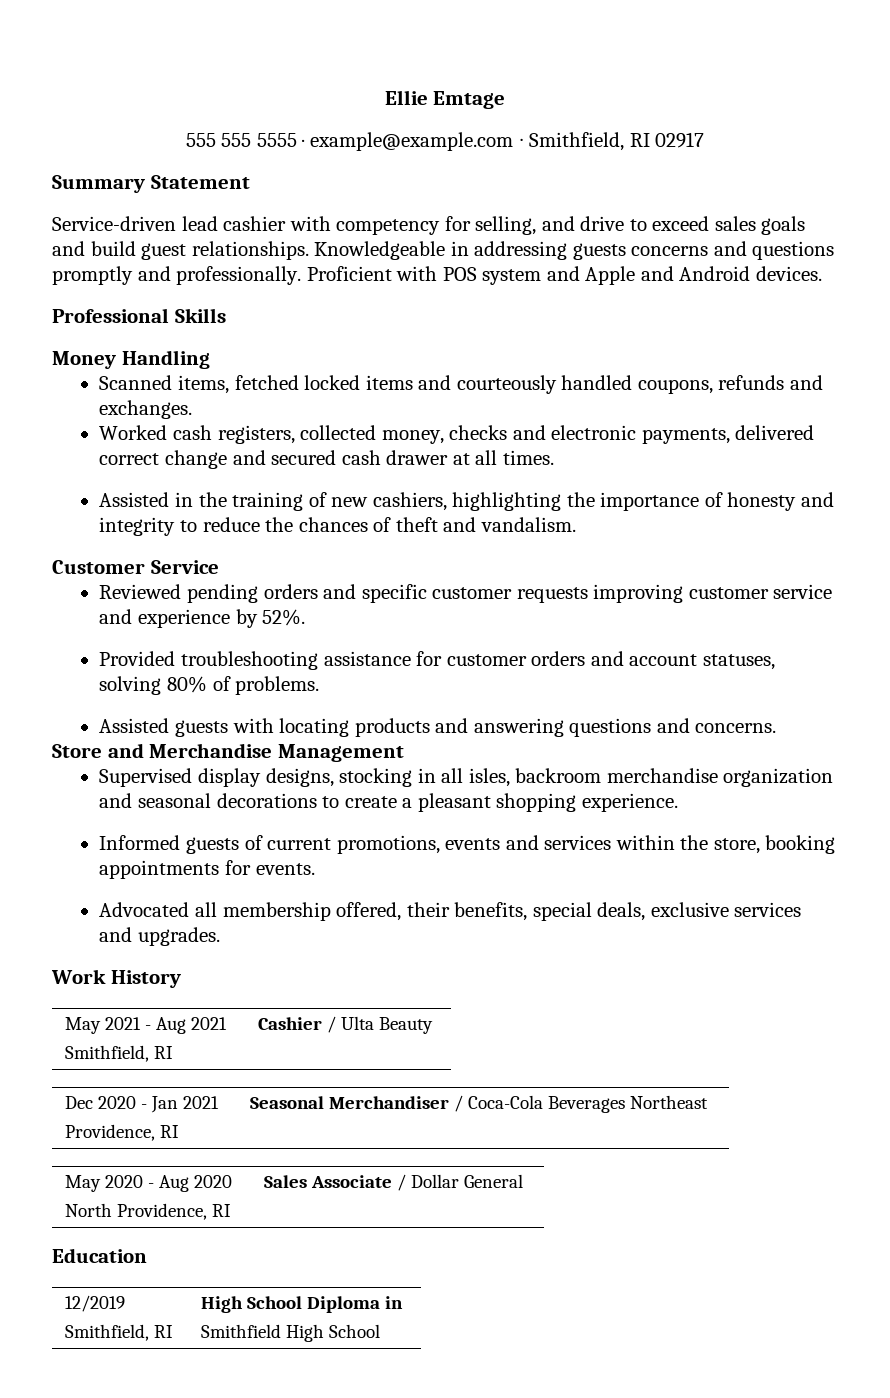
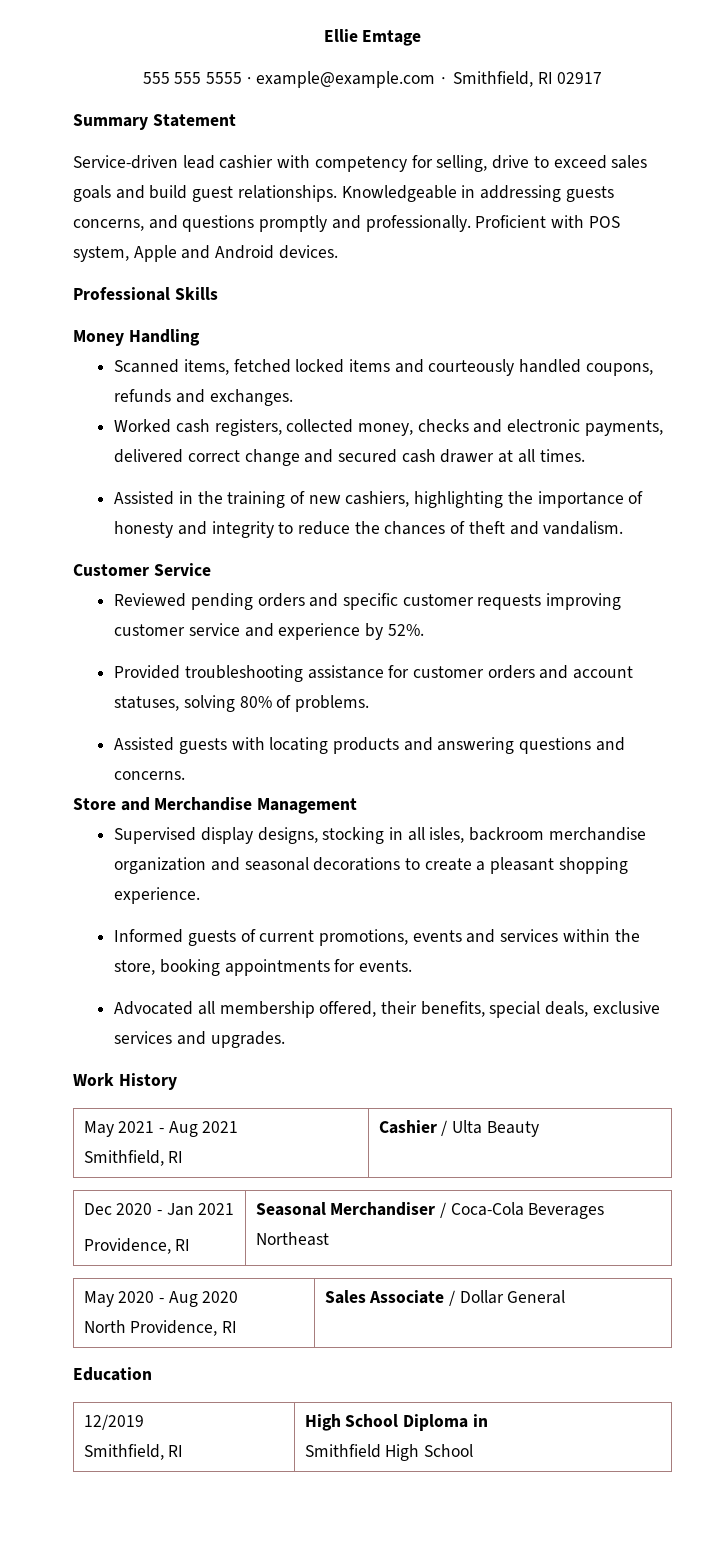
[541,216,575,231] and -> (488, 163) none
[631,246,709,256] concerns -> [73,219,144,231] concerns,
[482,266,580,285] system and -> [73,246,129,262] system,

